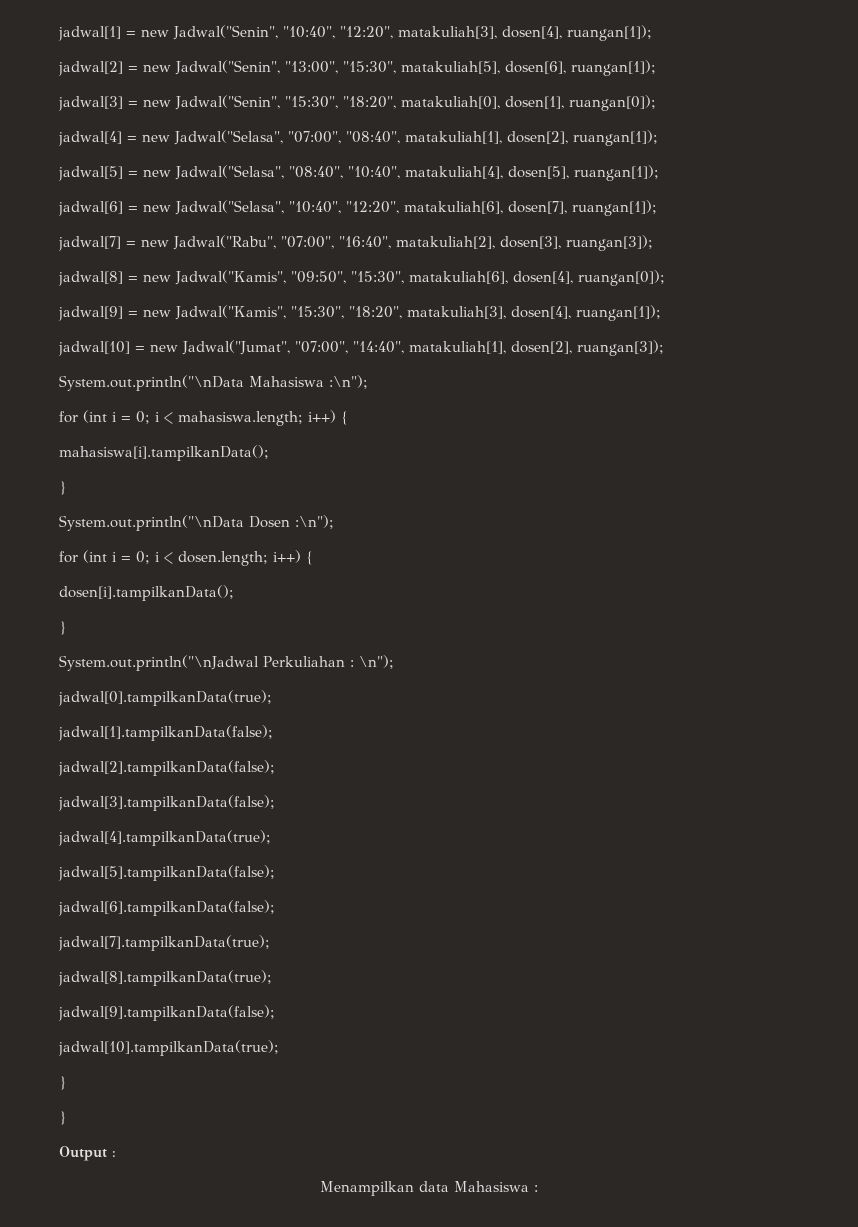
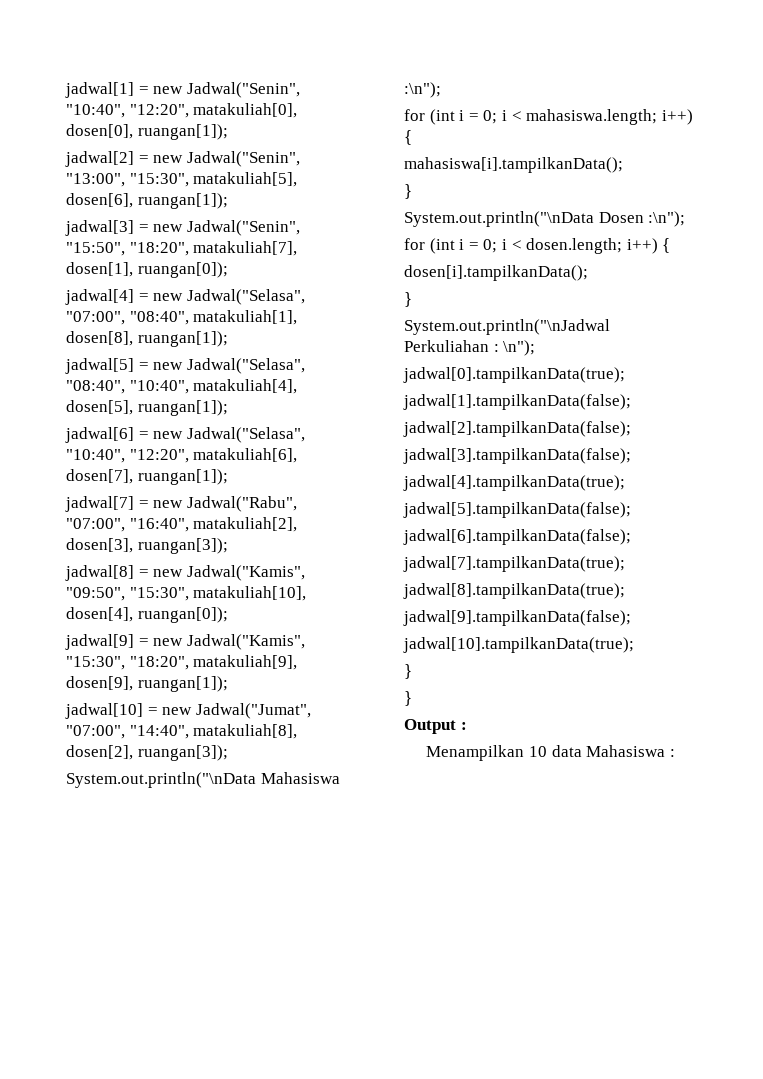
[398,26,562,39] matakuliah[3], dosen[4], -> [193,103,298,118] [66,124,133,139] matakuliah[0], dosen[0],
[285,96,500,109] "15:30", "18:20", matakuliah[0], -> [66,241,298,256] "15:50", "18:20", matakuliah[7],
[507,131,568,144] dosen[2], -> [66,331,133,346] dosen[8],
[409,271,508,284] matakuliah[6], -> [193,586,307,601] matakuliah[10],
[407,306,571,319] matakuliah[3], dosen[4], -> [193,655,298,670] [66,676,133,691] matakuliah[9], dosen[9],
[409,341,506,354] matakuliah[1], -> [193,724,298,739] matakuliah[8],
(414, 1188) none -> [528,746,547,757] 10

